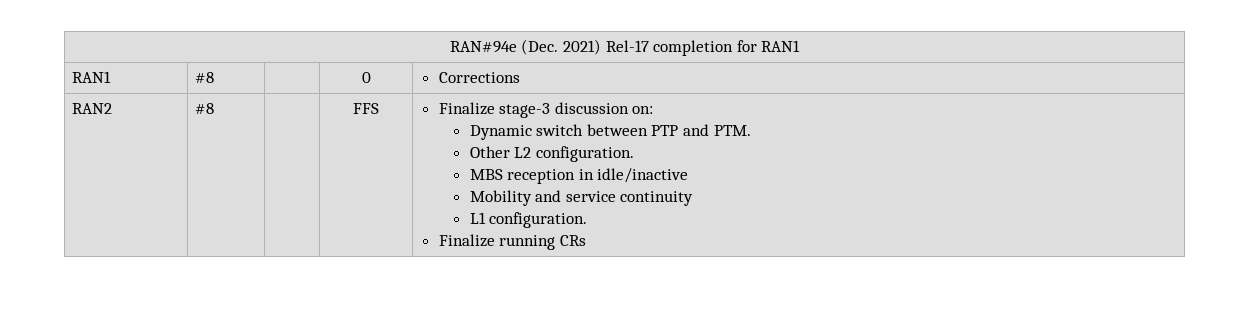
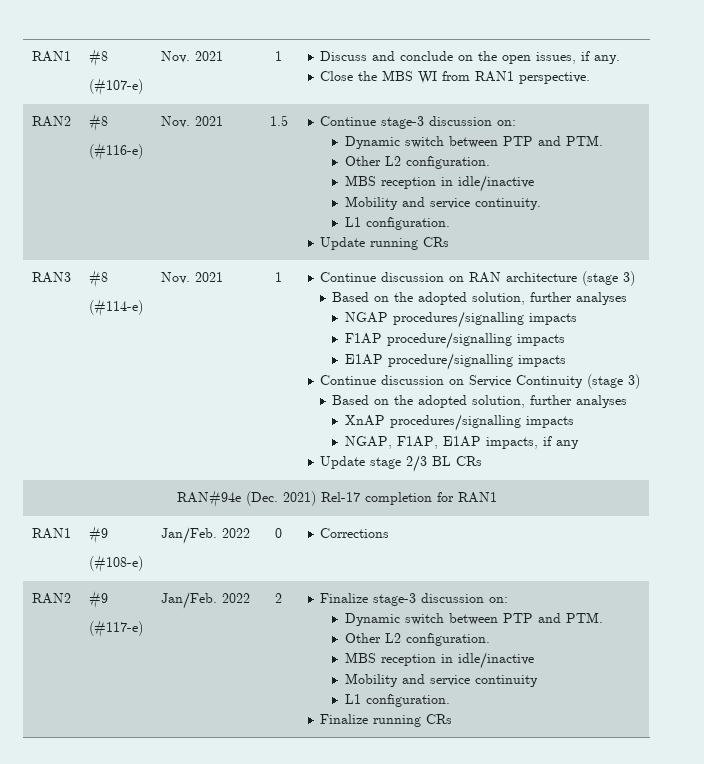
(449, 47) none -> [31,51,71,62] [88,49,108,67] [88,78,143,96] [160,51,223,63] [275,51,282,61] [320,51,621,64] [320,70,591,84] [31,116,71,127] [88,114,108,132] [88,143,143,161] [160,116,223,128] [269,115,288,126] [320,116,517,129] [344,135,603,149] [344,156,490,169] [344,175,534,192] [344,196,541,210] [344,217,450,230] [320,237,450,250] [31,272,71,283] [88,270,108,288] [88,299,143,317] [160,272,223,284] [275,272,282,282] [320,271,636,286] [332,292,628,305] [344,311,577,328] [344,332,565,349] [344,353,566,370] [320,374,641,389] [332,395,628,408] [344,414,574,431] [344,436,579,449] [320,455,483,472] RAN1 | #8 // (#107-e) | Nov. 2021 | 1 | Discuss and conclude on the open issues, if any. // Close the MBS WI from RAN1 perspective. // RAN2 | #8 // (#116-e) | Nov. 2021 | 1.5 | Continue stage-3 discussion on: // Dynamic switch between PTP and PTM. // Other L2 configuration. // MBS reception in idle/inactive // Mobility and service continuity. // L1 configuration. // Update running CRs // RAN3 | #8 // (#114-e) | Nov. 2021 | 1 | Continue discussion on RAN architecture (stage 3) // Based on the adopted solution, further analyses // NGAP procedures/signalling impacts // F1AP procedure/signalling impacts // E1AP procedure/signalling impacts // Continue discussion on Service Continuity (stage 3) // Based on the adopted solution, further analyses // XnAP procedures/signalling impacts // NGAP, F1AP, E1AP impacts, if any // Update stage 2/3 BL CRs //
[194,72,214,83] #8 | -> [88,526,108,544] [88,555,143,573] [160,527,250,544] #9 // (#108-e) | Jan/Feb. 2022
[194,103,214,114] [353,103,379,114] #8 | | FFS -> [88,591,108,609] [88,620,143,638] [160,592,250,609] [275,593,282,603] #9 // (#117-e) | Jan/Feb. 2022 | 2

